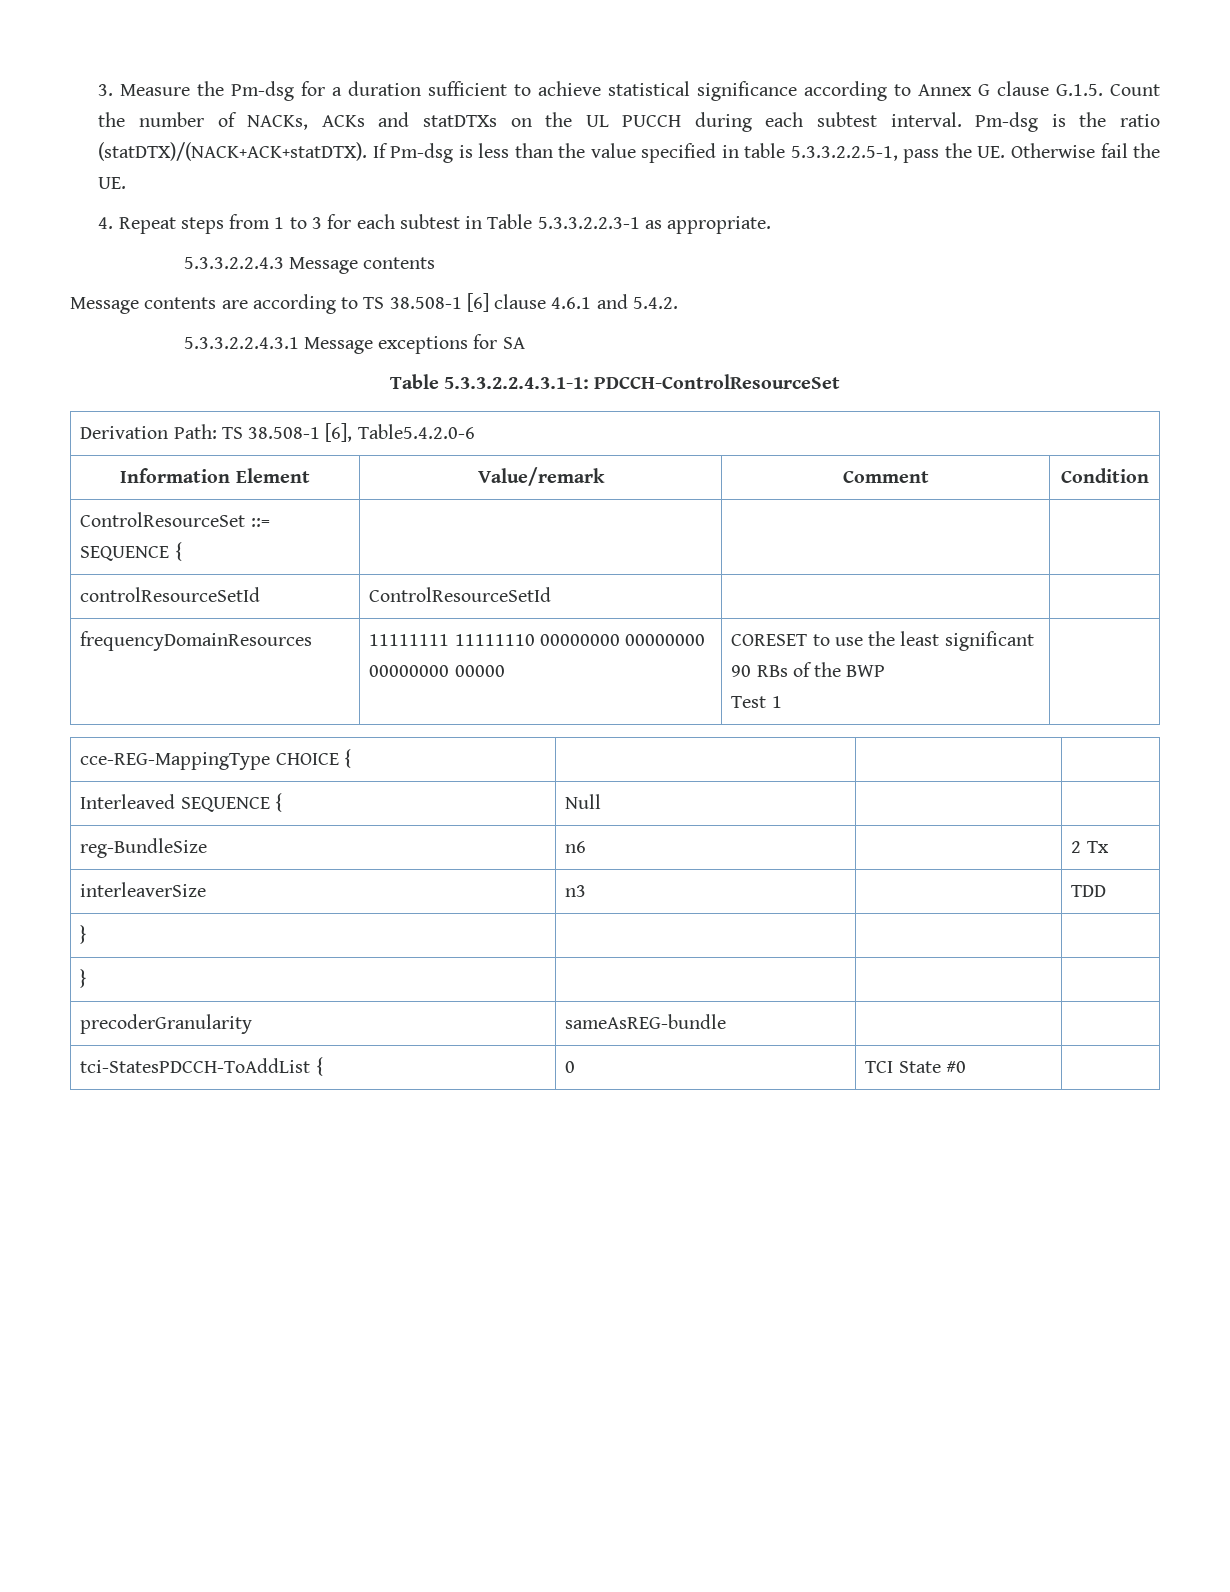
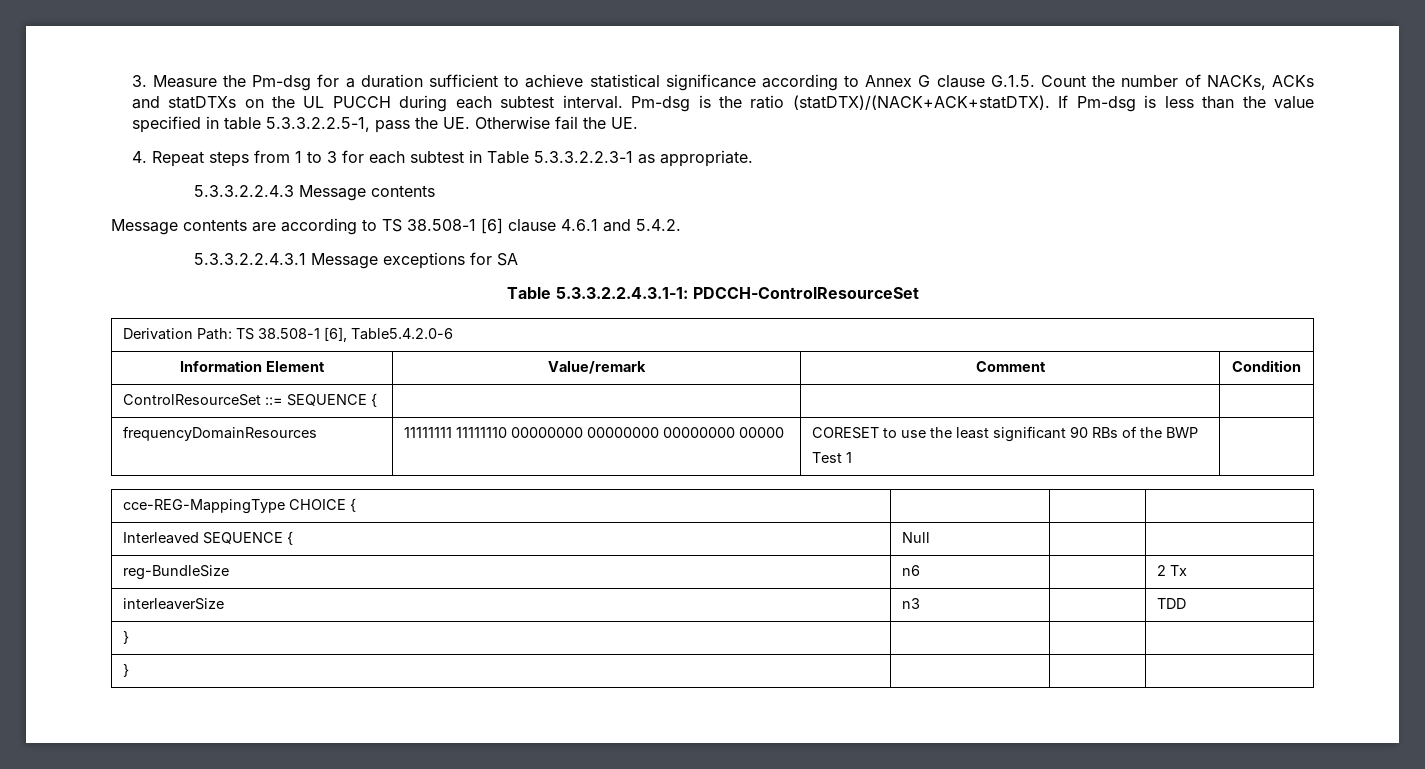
[80,587,261,602] [369,587,552,602] // controlResourceSetId | ControlResourceSetId | | -> (377, 400) none
[80,1014,253,1034] [565,1014,727,1029] [80,1057,323,1076] [565,1061,576,1073] [865,1061,966,1073] // precoderGranularity | sameAsREG-bundle | | // tci-StatesPDCCH-ToAddList { | 0 | TCI State #0 | -> (129, 670) none

